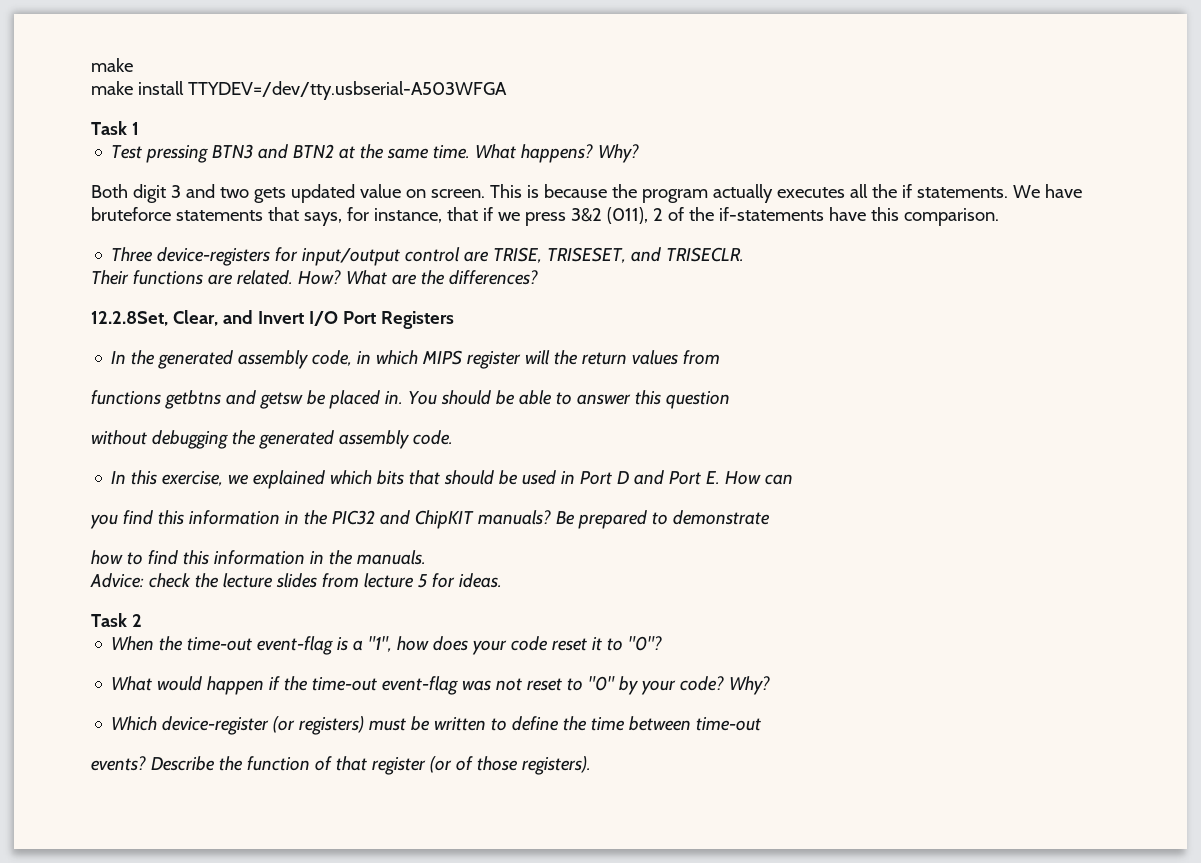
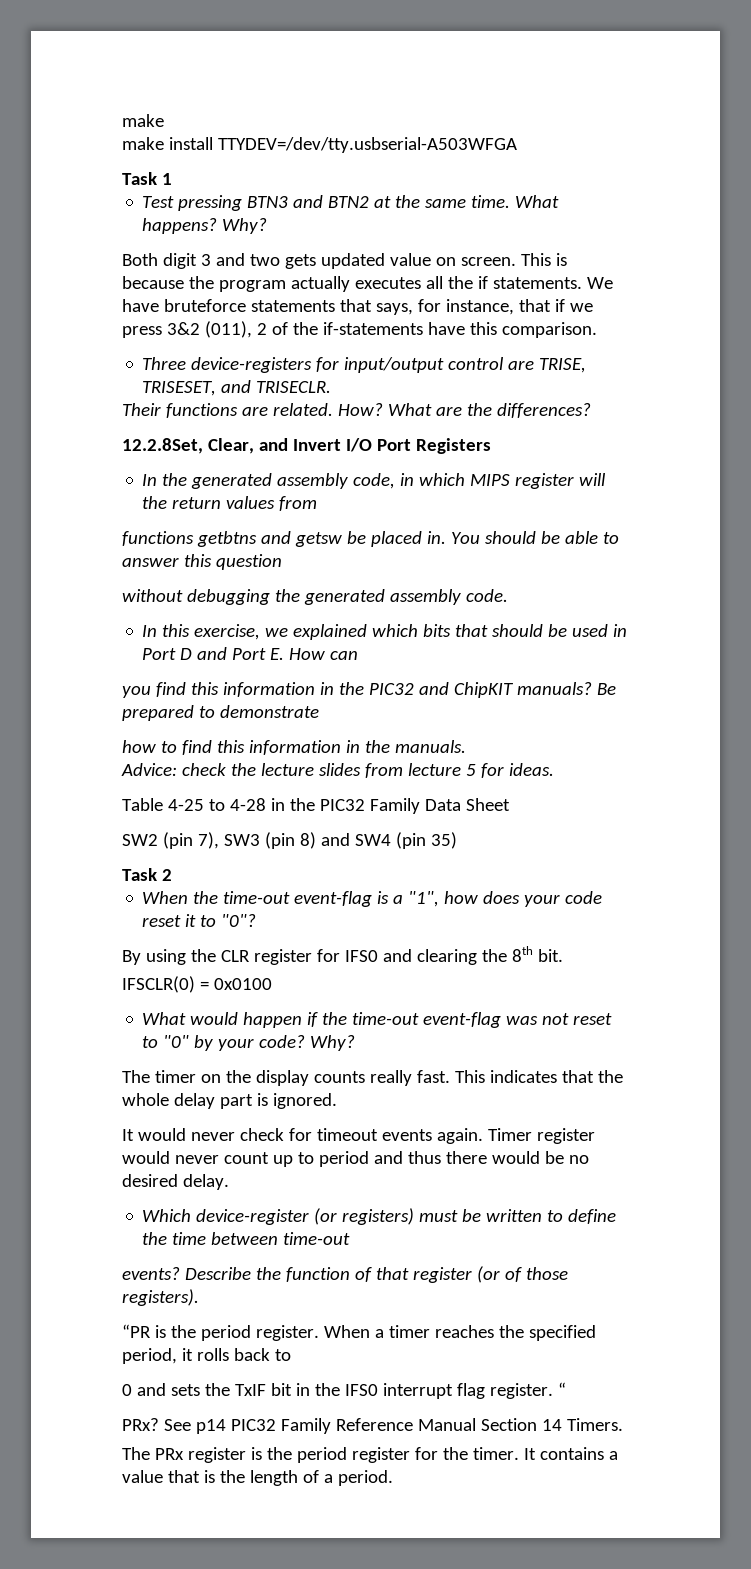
(502, 580) none -> [122,798,510,814] [122,832,457,849] // Table 4-25 to 4-28 in the PIC32 Family Data Sheet // SW2 (pin 7), SW3 (pin 8) and SW4 (pin 35)
(663, 643) none -> [122,946,563,965] [122,976,272,993] // By using the CLR register for IFS0 and clearing the 8th bit. // IFSCLR(0) = 0x0100
(771, 685) none -> [122,1070,623,1086] [122,1093,337,1109] [122,1128,595,1144] [122,1151,589,1167] [122,1174,229,1190] // The timer on the display counts really fast. This indicates that the whole delay part is ignored. // It would never check for timeout events again. Timer register would never count up to period and thus there would be no desired delay.
(591, 765) none -> [122,1324,596,1341] [122,1348,291,1364] [122,1382,566,1399] [122,1418,623,1434] [122,1447,618,1463] [122,1470,393,1486] // “PR is the period register. When a timer reaches the specified period, it rolls back to // 0 and sets the TxIF bit in the IFS0 interrupt flag register. “ // PRx? See p14 PIC32 Family Reference Manual Section 14 Timers. // The PRx register is the period register for the timer. It contains a value that is the length of a period.

